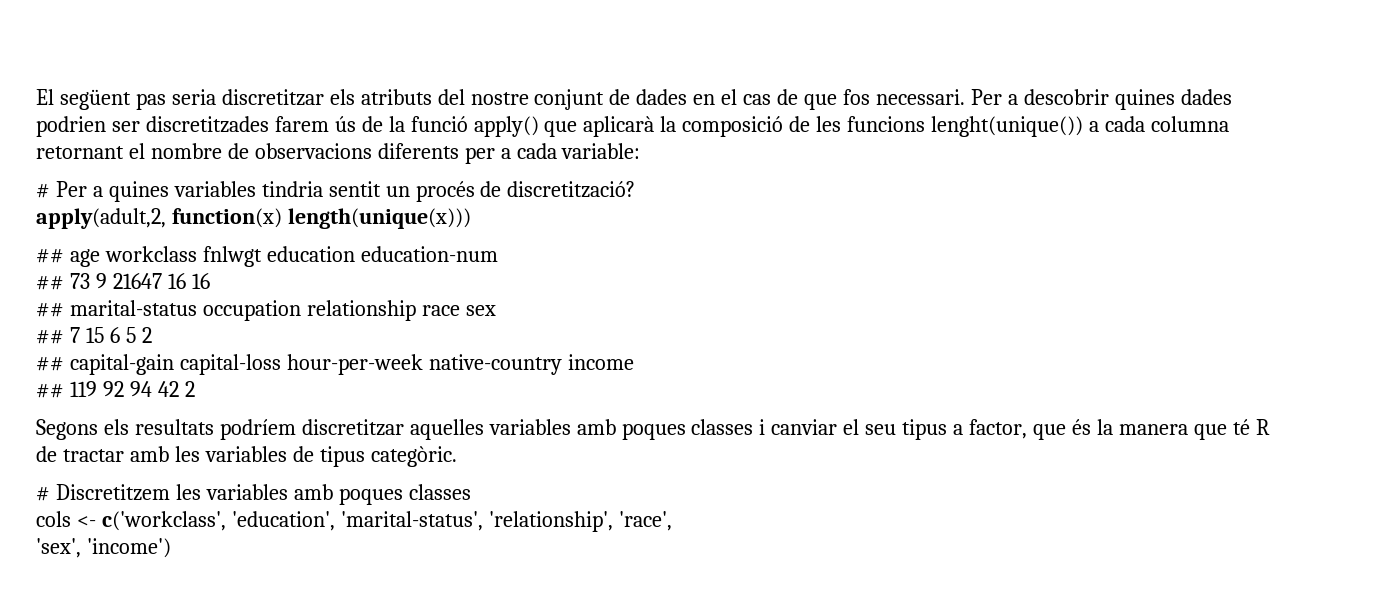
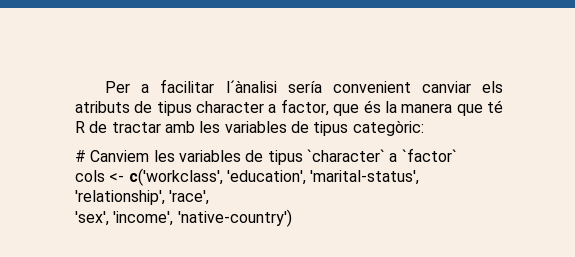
[36,89,1232,110] [36,116,1229,137] [36,143,641,164] [36,181,636,202] [36,208,471,229] [36,246,498,267] [36,273,210,290] [36,300,496,321] [36,327,152,344] [36,354,634,375] [36,381,195,398] [36,419,948,440] El següent pas seria discretitzar els atributs del nostre conjunt de dades en el cas de que fos necessari. Per a descobrir quines dades podrien ser discretitzades farem ús de la funció apply() que aplicarà la composició de les funcions lenght(unique()) a cada columna retornant el nombre de observacions diferents per a cada variable: // # Per a quines variables tindria sentit un procés de discretització? // apply(adult,2, function(x) length(unique(x))) // ## age workclass fnlwgt education education-num // ## 73 9 21647 16 16 // ## marital-status occupation relationship race sex // ## 7 15 6 5 2 // ## capital-gain capital-loss hour-per-week native-country income // ## 119 92 94 42 2 // Segons els resultats podríem discretitzar aquelles variables amb poques classes i canviar el seu tipus -> [105,79,503,93] [75,101,265,116] Per a facilitar l´ànalisi sería convenient canviar els atributs de tipus character
[370,446,457,467] [36,484,471,505] categòric. // # Discretitzem les variables amb poques classes -> [352,120,424,136] [75,148,457,165] categòric: // # Canviem les variables de tipus `character` a `factor`
[86,538,171,558] 'income') -> [113,209,292,227] 'income', 'native-country')

